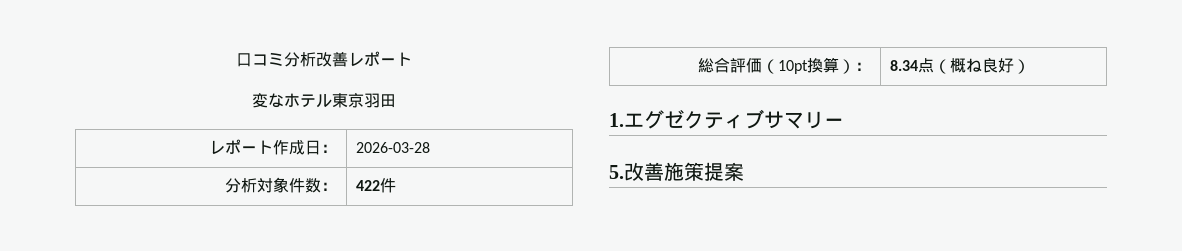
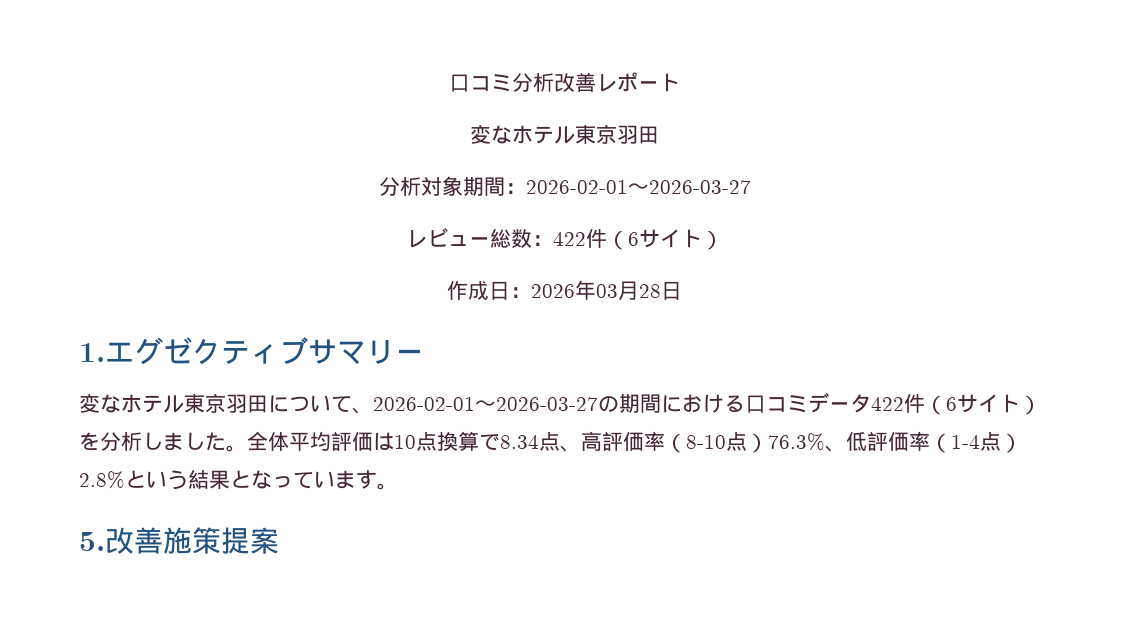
[209,139,338,155] [355,142,430,153] [225,177,338,193] [355,178,396,193] [698,57,872,74] [889,58,1030,74] // レポート作成日： | 2026-03-28 // 分析対象件数： | 422件 // 総合評価（10pt換算）： | 8.34点（概ね良好） -> [378,176,751,196] [406,228,723,250] [447,280,682,300] // 分析対象期間：2026-02-01〜2026-03-27 // レビュー総数：422件（6サイト） // 作成日：2026年03月28日
(844, 122) none -> [79,392,1041,415] [79,431,1022,453] [79,470,398,490] // 変なホテル東京羽田について、2026-02-01〜2026-03-27の期間における口コミデータ422件（6サイト）を分析しました。全体平均評価は10点換算で8.34点、高評価率（8-10点）76.3%、低評価率（1-4点）2.8%という結果となっています。

